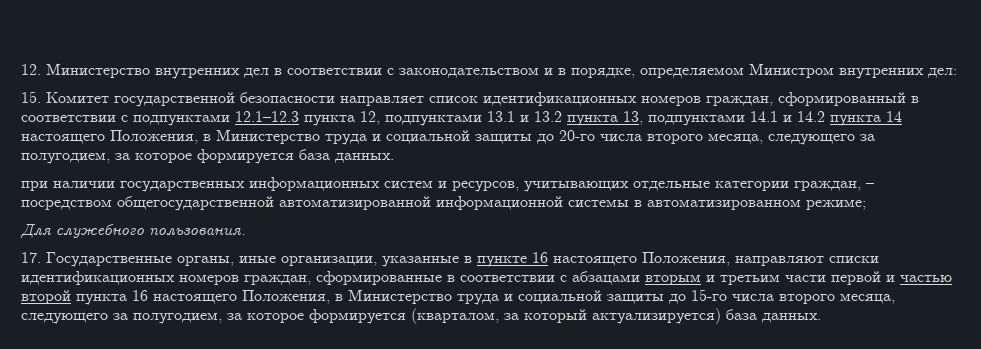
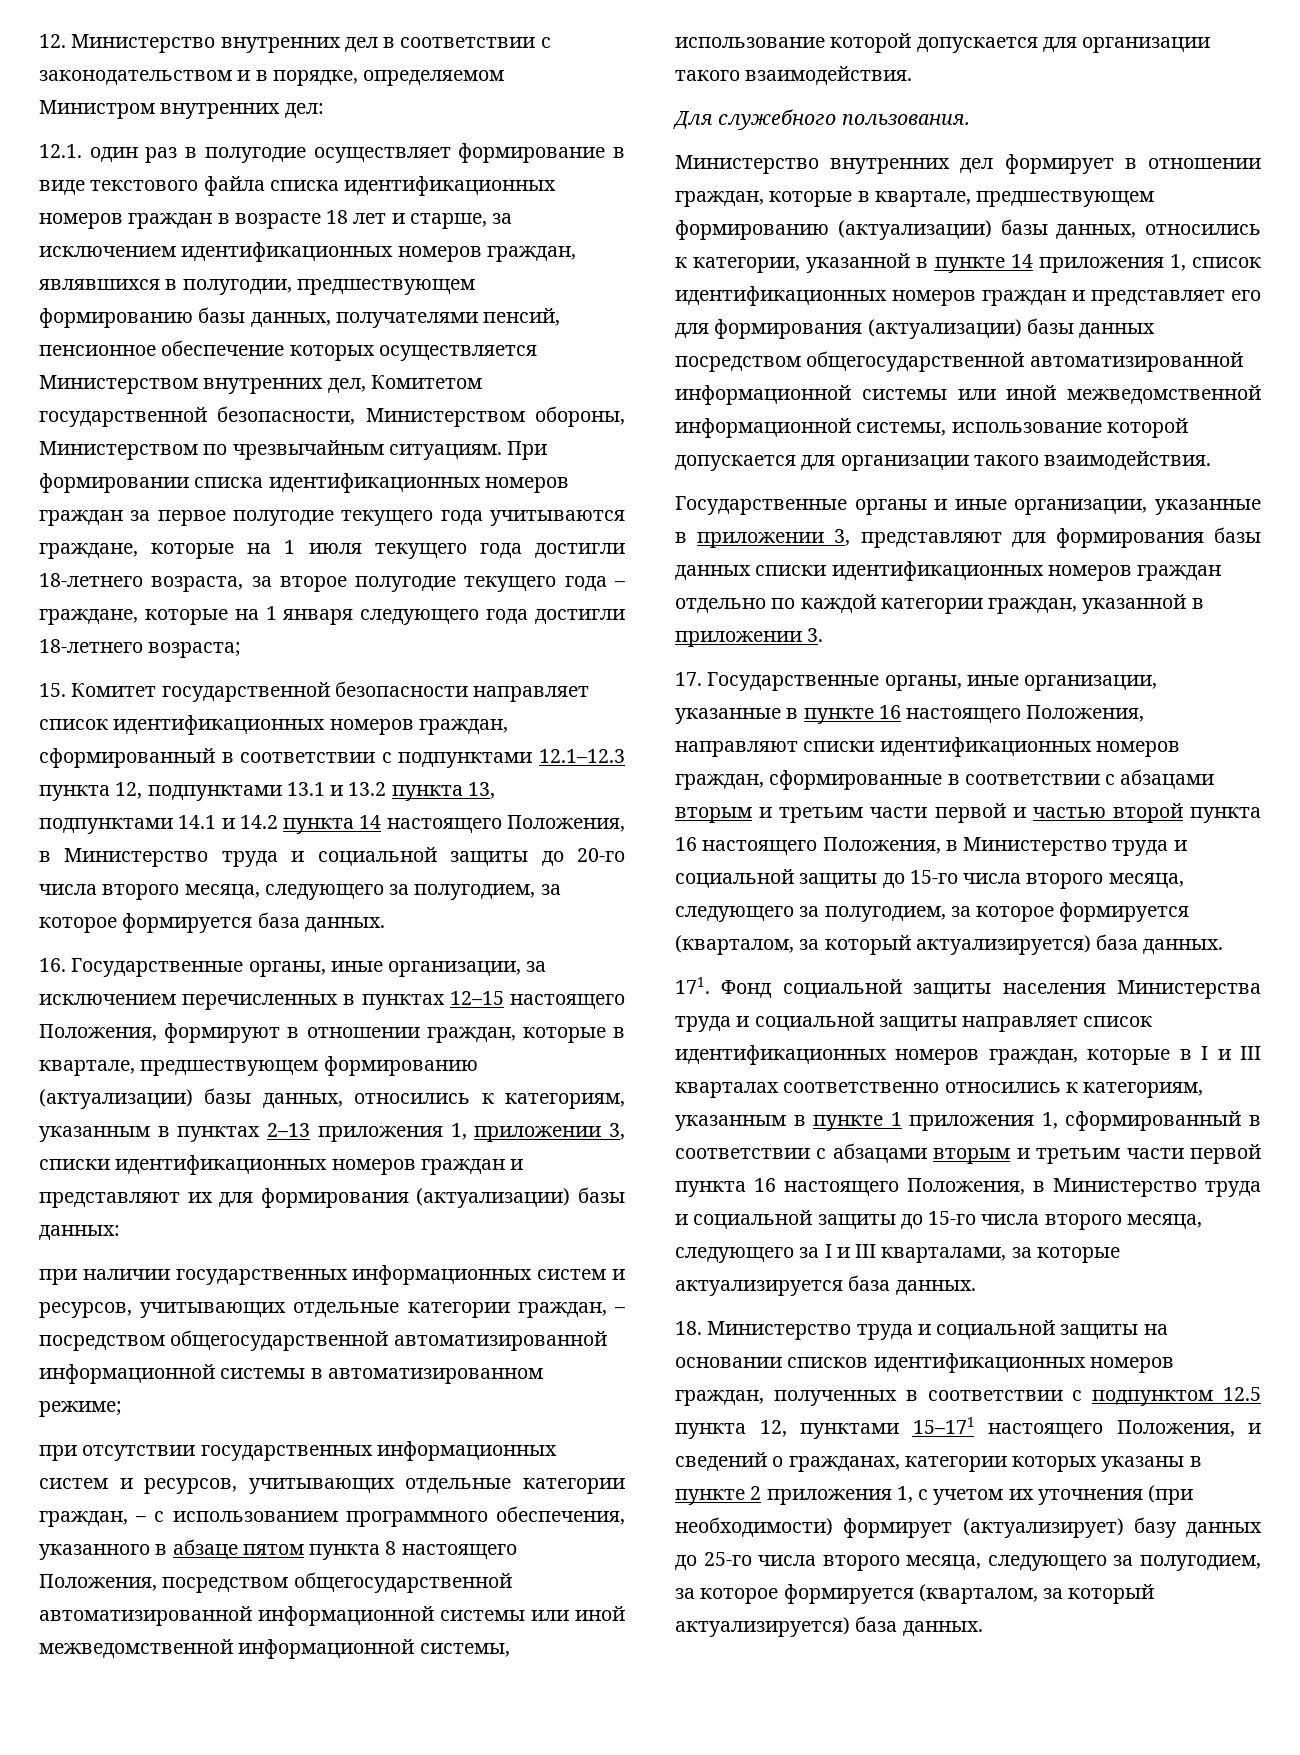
(957, 73) none -> [39,143,625,163] [39,176,557,196] [39,210,513,229] [39,242,576,262] [39,279,475,295] [39,307,561,328] [39,340,537,361] [39,375,482,394] [39,406,626,427] [39,440,548,460] [39,473,569,493] [39,510,625,526] [39,540,626,559] [39,573,625,592] [39,606,625,625] [39,639,242,658] // 12.1. один раз в полугодие осуществляет формирование в виде текстового файла списка идентификационных номеров граждан в возрасте 18 лет и старше, за исключением идентификационных номеров граждан, являвшихся в полугодии, предшествующем формированию базы данных, получателями пенсий, пенсионное обеспечение которых осуществляется Министерством внутренних дел, Комитетом государственной безопасности, Министерством обороны, Министерством по чрезвычайным ситуациям. При формировании списка идентификационных номеров граждан за первое полугодие текущего года учитываются граждане, которые на 1 июля текущего года достигли 18-летнего возраста, за второе полугодие текущего года – граждане, которые на 1 января следующего года достигли 18-летнего возраста;
(394, 158) none -> [39,958,547,977] [39,991,625,1010] [39,1023,625,1043] [39,1056,478,1076] [39,1088,625,1109] [39,1123,625,1142] [39,1155,524,1175] [39,1187,626,1208] [39,1225,120,1240] // 16. Государственные органы, иные организации, за исключением перечисленных в пунктах 12–15 настоящего Положения, формируют в отношении граждан, которые в квартале, предшествующем формированию (актуализации) базы данных, относились к категориям, указанным в пунктах 2–13 приложения 1, приложении 3, списки идентификационных номеров граждан и представляют их для формирования (актуализации) базы данных:
[20,224,246,239] Для служебного пользования. -> [39,1441,557,1461] [39,1478,625,1494] [39,1506,625,1527] [39,1539,517,1560] [39,1572,512,1593] [39,1606,625,1626] [39,1639,510,1659] [675,33,1211,53] [675,66,913,85] [673,109,970,130] [675,154,1261,174] [675,191,1155,207] [675,219,1261,240] [675,253,1261,273] [675,286,1261,306] [675,318,1156,339] [675,351,1243,372] [675,385,1261,405] [675,418,1188,438] [675,451,1212,471] [675,496,1261,515] [675,527,1261,548] [675,561,1222,581] [675,594,1204,614] [675,628,824,647] при отсутствии государственных информационных систем и ресурсов, учитывающих отдельные категории граждан, – с использованием программного обеспечения, указанного в абзаце пятом пункта 8 настоящего Положения, посредством общегосударственной автоматизированной информационной системы или иной межведомственной информационной системы, использование которой допускается для организации такого взаимодействия. // Для служебного пользования. // Министерство внутренних дел формирует в отношении граждан, которые в квартале, предшествующем формированию (актуализации) базы данных, относились к категории, указанной в пункте 14 приложения 1, список идентификационных номеров граждан и представляет его для формирования (актуализации) базы данных посредством общегосударственной автоматизированной информационной системы или иной межведомственной информационной системы, использование которой допускается для организации такого взаимодействия. // Государственные органы и иные организации, указанные в приложении 3, представляют для формирования базы данных списки идентификационных номеров граждан отдельно по каждой категории граждан, указанной в приложении 3.
(821, 318) none -> [675,977,1261,999] [675,1012,1153,1032] [675,1045,1261,1065] [675,1082,1204,1098] [675,1111,1261,1131] [675,1143,1261,1164] [675,1178,1261,1197] [675,1210,1202,1230] [675,1244,1120,1263] [675,1275,976,1296] [675,1320,1168,1340] [675,1353,1174,1373] [675,1387,1261,1406] [675,1417,1261,1439] [675,1452,1202,1472] [675,1485,1194,1505] [675,1517,1262,1538] [675,1552,1261,1571] [675,1584,1155,1604] [675,1616,983,1637] // 171. Фонд социальной защиты населения Министерства труда и социальной защиты направляет список идентификационных номеров граждан, которые в I и III кварталах соответственно относились к категориям, указанным в пункте 1 приложения 1, сформированный в соответствии с абзацами вторым и третьим части первой пункта 16 настоящего Положения, в Министерство труда и социальной защиты до 15-го числа второго месяца, следующего за I и III кварталами, за которые актуализируется база данных. // 18. Министерство труда и социальной защиты на основании списков идентификационных номеров граждан, полученных в соответствии с подпунктом 12.5 пункта 12, пунктами 15–171 настоящего Положения, и сведений о гражданах, категории которых указаны в пункте 2 приложения 1, с учетом их уточнения (при необходимости) формирует (актуализирует) базу данных до 25-го числа второго месяца, следующего за полугодием, за которое формируется (кварталом, за который актуализируется) база данных.

